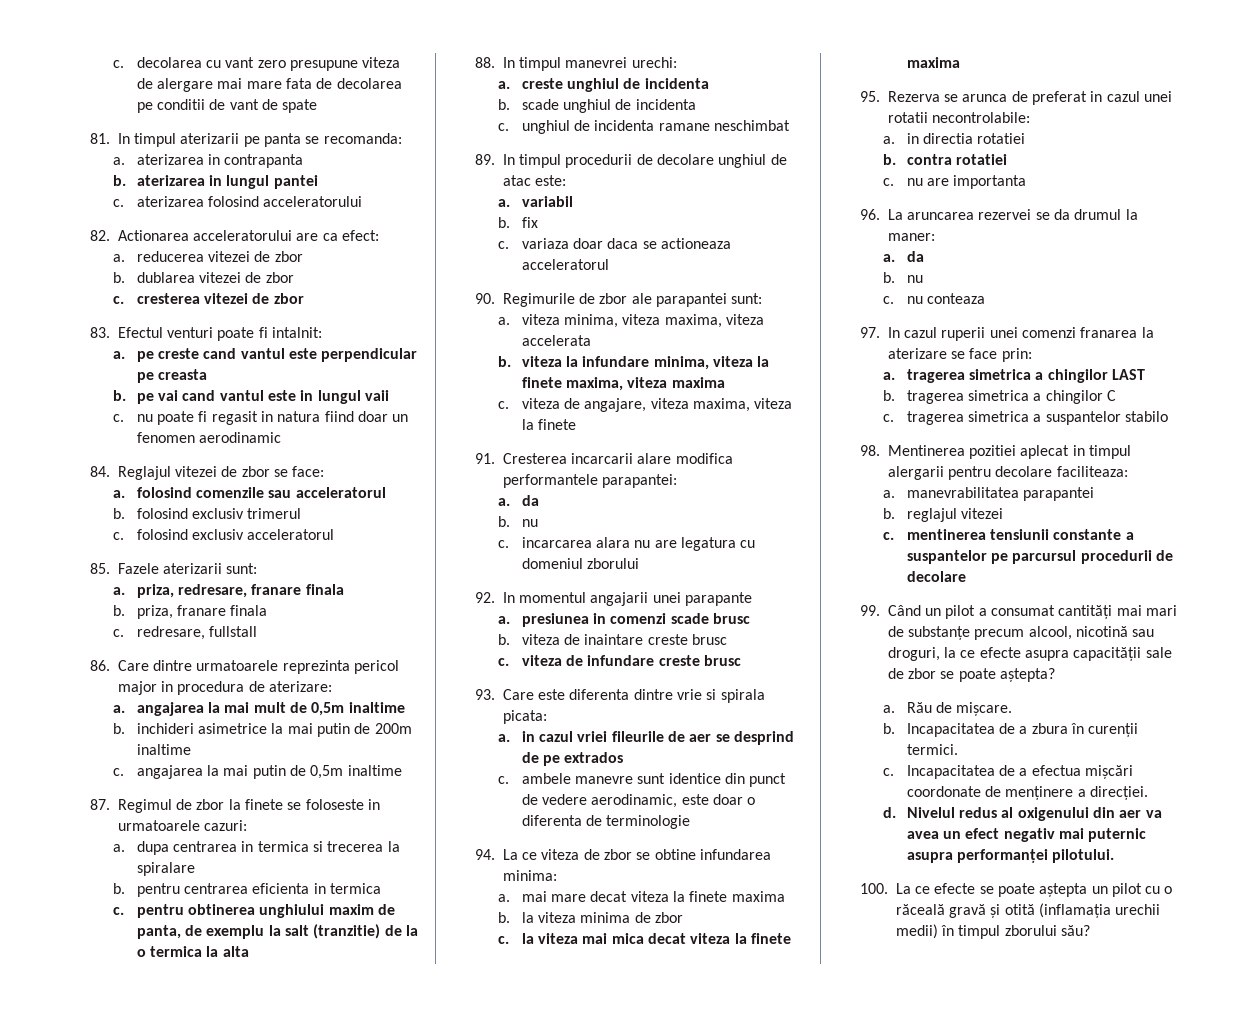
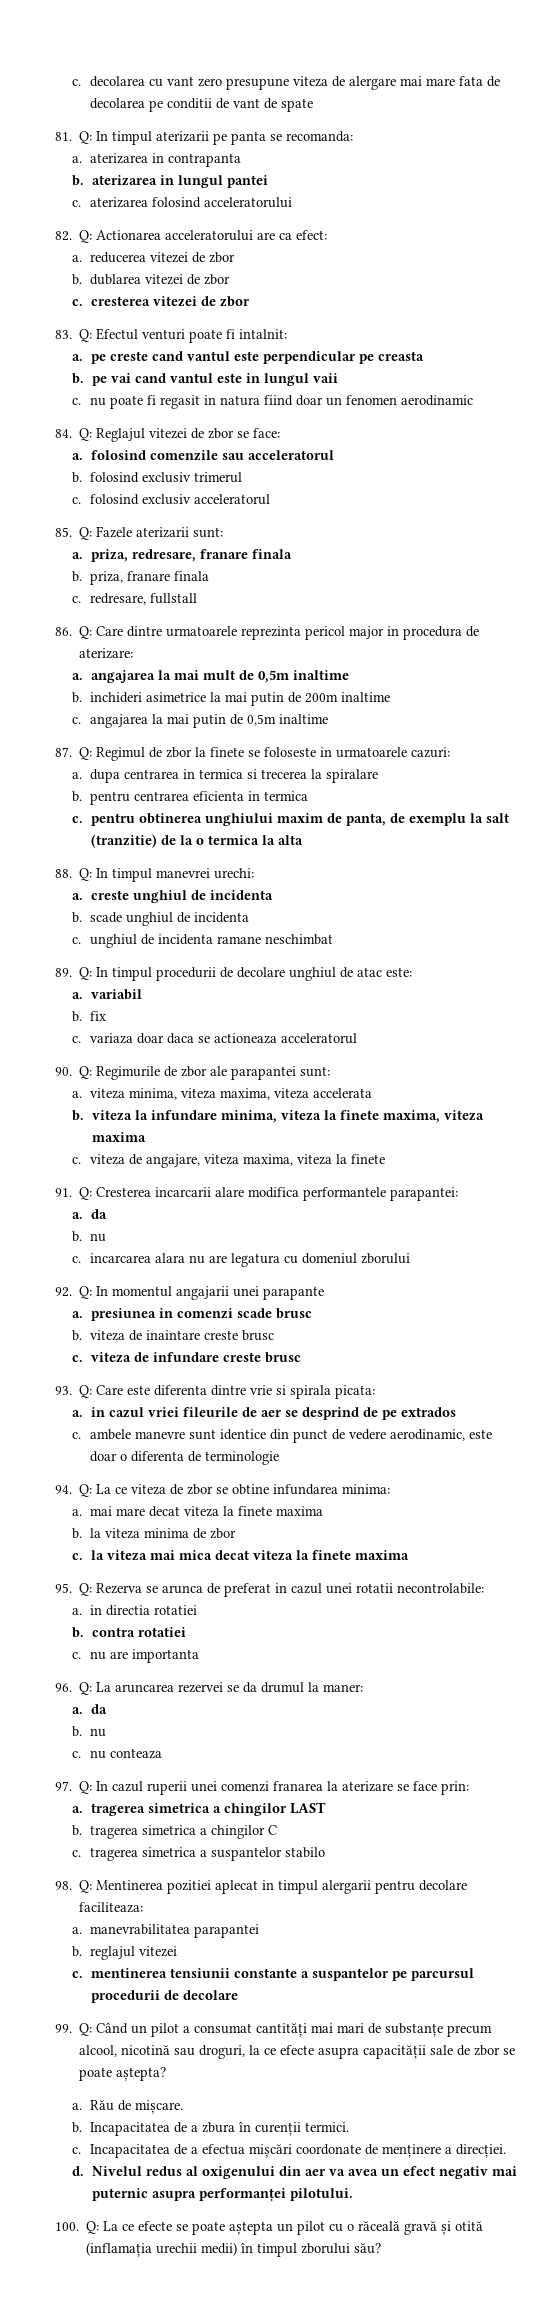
(110, 138) none -> [79,131,93,144] Q:
(110, 235) none -> [79,230,93,243] Q:
(110, 332) none -> [79,329,93,342] Q:
(110, 471) none -> [79,428,93,441] Q:
(110, 568) none -> [79,527,93,540] Q:
(110, 665) none -> [79,626,93,639] Q:
(110, 804) none -> [79,747,93,760] Q:
(495, 62) none -> [79,868,93,881] Q:
(495, 159) none -> [79,967,93,980] Q:
(495, 298) none -> [79,1066,93,1079] Q:
(495, 458) none -> [79,1187,93,1200] Q:
(495, 597) none -> [79,1286,93,1299] Q:
(495, 694) none -> [79,1385,93,1398] Q:
(495, 854) none -> [79,1484,93,1497] Q:
(880, 96) none -> [79,1583,93,1596] Q:
(880, 214) none -> [79,1682,93,1695] Q:
(880, 332) none -> [79,1781,93,1794] Q:
(880, 450) none -> [79,1880,93,1893] Q:
(880, 610) none -> [79,2023,93,2036] Q:
(888, 888) none -> [86,2221,100,2234] Q:

